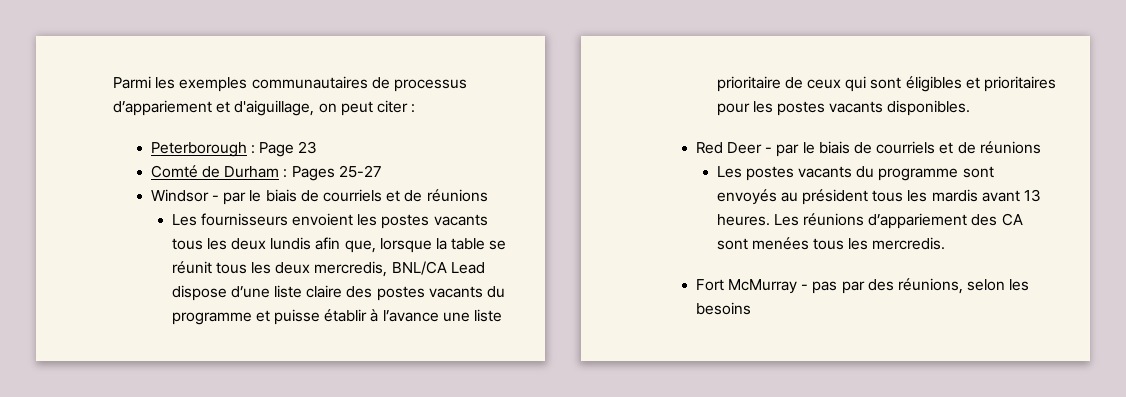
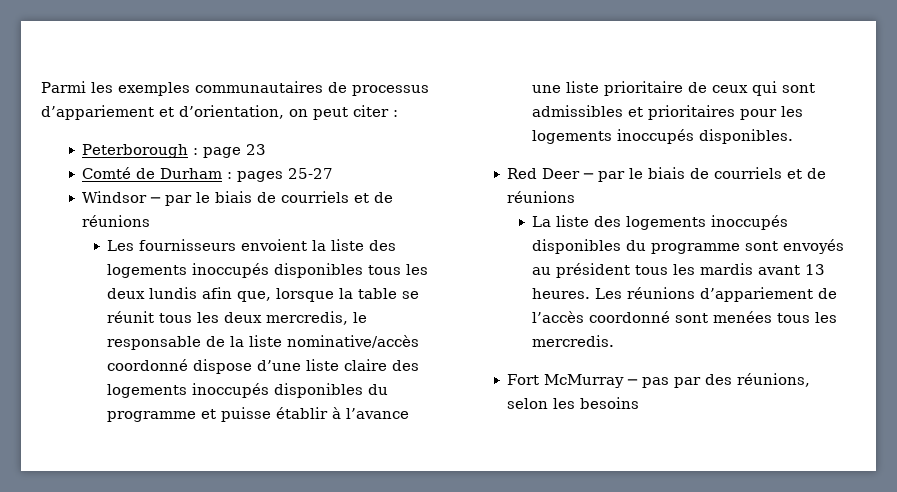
[234,100,315,116] d'aiguillage, -> [179,105,284,119] d’orientation,
[259,142,295,157] Page -> [203,147,242,158] page
[291,166,335,181] Pages -> [237,171,284,182] pages
[212,195,220,201] - -> [150,197,162,203] ─
[357,214,488,229] les postes vacants -> [312,239,397,251] [107,263,364,278] la liste des logements inoccupés disponibles
[391,261,485,275] BNL/CA Lead -> [353,312,368,323] [107,335,420,350] [107,359,189,371] le responsable de la liste nominative/accès coordonné
[376,286,483,301] postes vacants -> [107,383,364,398] logements inoccupés disponibles
[905,76,962,92] éligibles -> [532,105,624,117] admissibles
[777,101,884,116] postes vacants -> [532,129,695,144] logements inoccupés
[765,141,1041,157] [716,166,853,181] - par le biais de courriels et de réunions // Les postes vacants -> [583,167,827,182] [507,191,576,203] [532,215,789,230] [532,239,622,254] ─ par le biais de courriels et de réunions // La liste des logements inoccupés disponibles
[971,213,1023,226] des CA -> [818,288,838,299] [532,311,671,323] de l’accès coordonné
[801,284,809,290] - -> [627,379,639,385] ─

